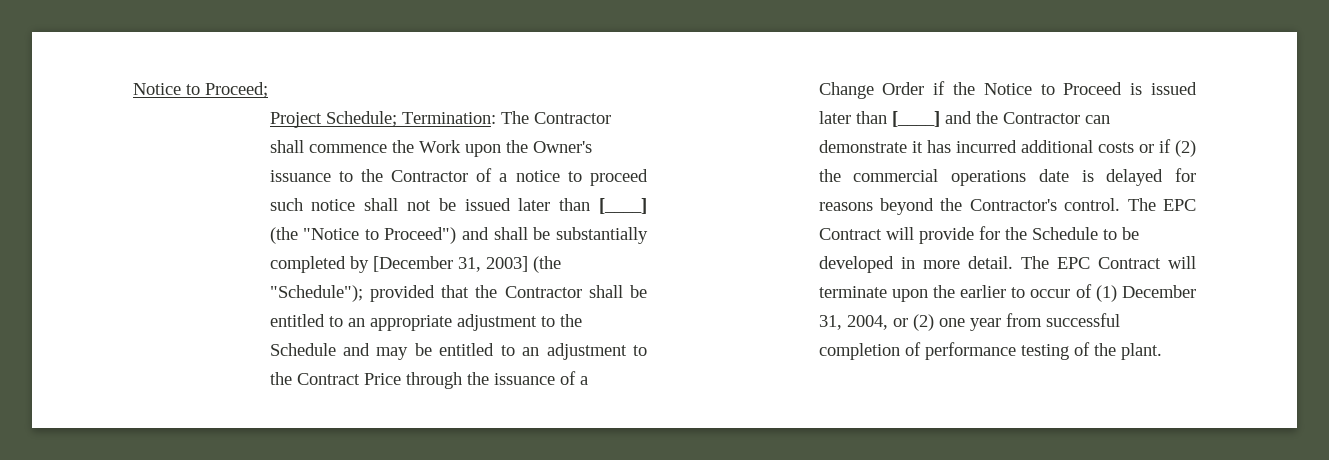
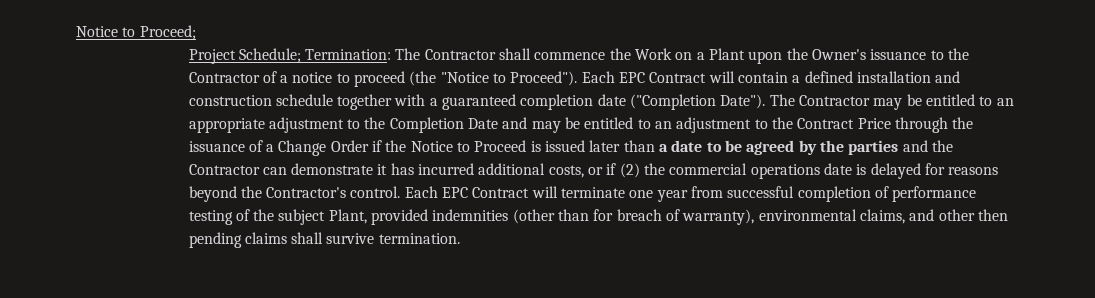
(461, 146) none -> [675,48,746,60] on a Plant
[269,198,647,214] [269,227,648,244] [269,256,561,273] [269,285,623,302] such notice shall not be issued later than [____] (the "Notice to Proceed") and shall be substantially completed by [December 31, 2003] (the "Schedule"); provided that the Contractor shall -> [409,71,961,86] [188,94,903,110] (the "Notice to Proceed"). Each EPC Contract will contain a defined installation and construction schedule together with a guaranteed completion date ("Completion Date"). The Contractor may
[269,343,336,356] Schedule -> [389,117,499,133] Completion Date
[891,111,940,127] [____] -> [658,140,899,155] a date to be agreed by the parties
[1097,142,1134,153] costs -> [548,165,584,178] costs,
[1127,198,1196,211] [818,226,1139,244] [818,256,1196,273] [818,284,1196,302] [818,314,934,331] The EPC Contract will provide for the Schedule to be developed in more detail. The EPC Contract will terminate upon the earlier to occur of (1) December 31, 2004, or (2) -> [404,186,626,198] Each EPC Contract will terminate
[1120,343,1162,360] plant. -> [278,209,1008,225] [188,232,460,248] subject Plant, provided indemnities (other than for breach of warranty), environmental claims, and other then pending claims shall survive termination.

